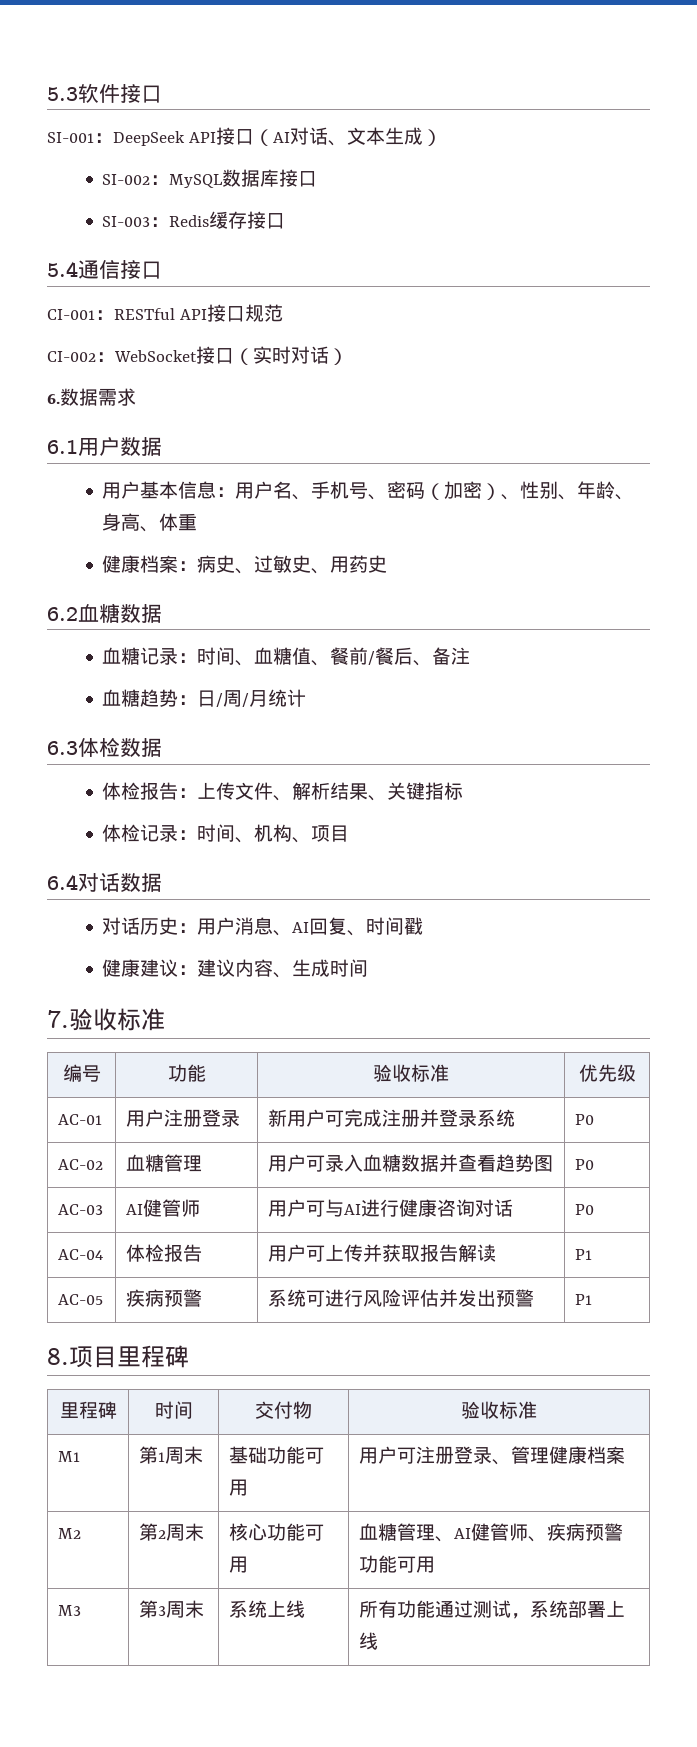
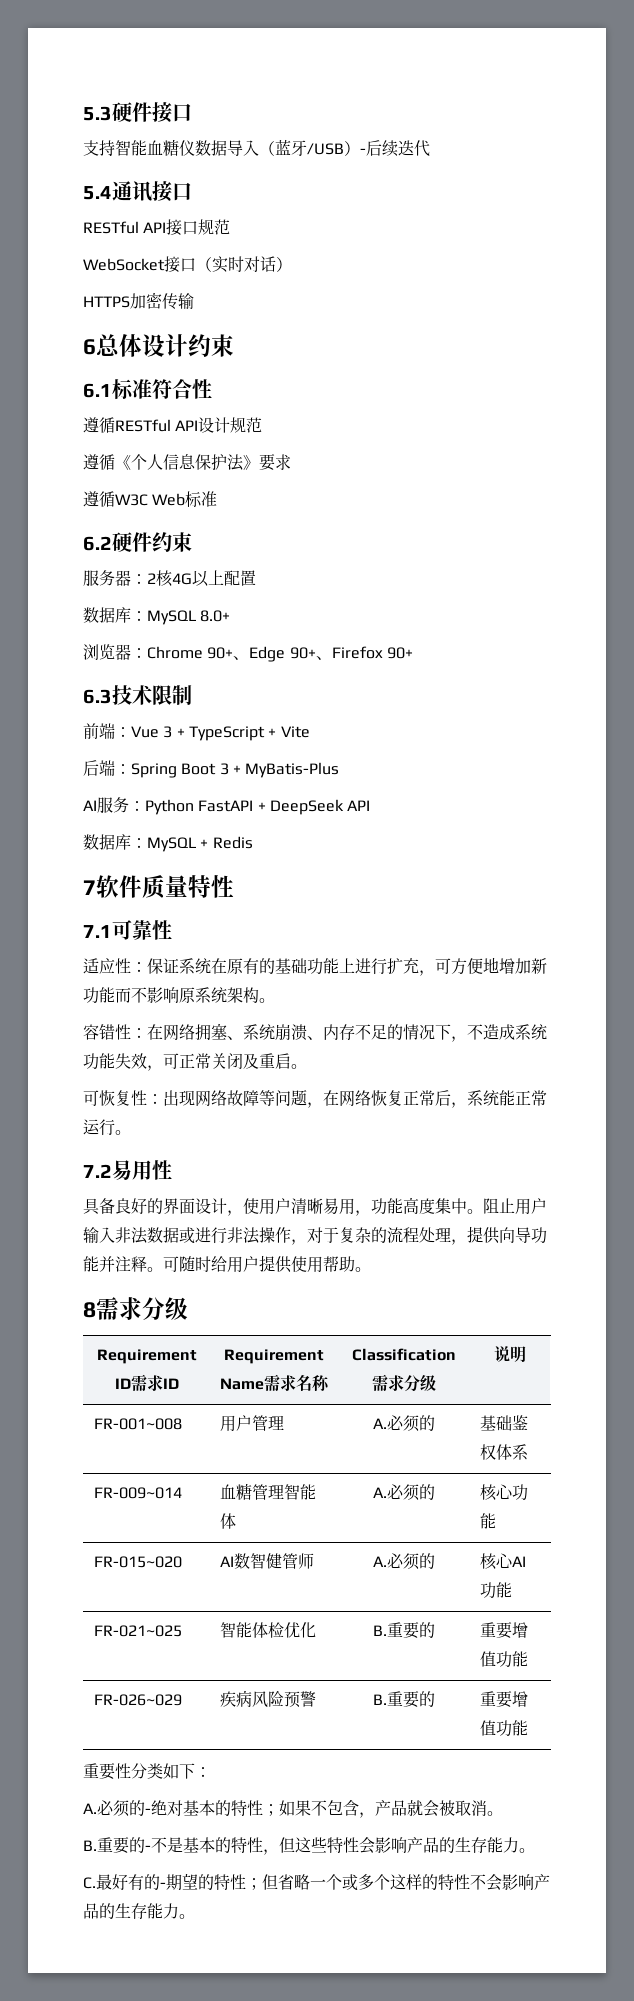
[78,83,99,103] 软 -> [112,102,132,122] 硬
[47,127,442,146] [102,169,318,188] [102,211,286,229] [47,260,162,279] [47,309,114,320] SI-001：DeepSeek API接口（AI对话、文本生成） // SI-002：MySQL数据库接口 // SI-003：Redis缓存接口 // 5.4通信接口 // CI-001： -> [83,139,430,157] [83,181,192,202] 支持智能血糖仪数据导入（蓝牙/USB）-后续迭代 // 5.4通讯接口 //
[47,351,115,362] CI-002： -> (231, 227) none
[47,388,136,406] [47,437,162,456] [102,481,635,500] [102,513,198,532] [102,555,388,574] [47,603,162,623] [102,647,471,666] [102,689,307,707] [47,738,162,757] [102,782,464,801] [102,824,350,843] [47,873,162,892] [102,917,424,936] [102,959,369,978] [47,1008,165,1031] [62,1064,101,1082] [167,1064,206,1082] [373,1064,449,1082] [578,1064,636,1082] [58,1114,103,1125] [126,1109,241,1127] [268,1109,516,1127] [575,1114,595,1125] [58,1159,104,1170] [126,1154,203,1172] [268,1154,554,1172] [575,1159,595,1170] [58,1204,104,1215] [126,1199,201,1217] [268,1199,514,1217] [575,1204,595,1215] [58,1249,104,1260] [126,1244,203,1262] [268,1244,497,1262] [575,1249,593,1260] [58,1294,104,1305] [126,1289,203,1307] [268,1289,535,1307] [575,1294,593,1305] [47,1345,189,1368] [59,1401,117,1419] [154,1401,193,1419] [255,1401,312,1419] [461,1401,537,1419] [58,1451,81,1462] [139,1446,204,1464] [229,1446,325,1464] [229,1479,249,1496] [359,1446,626,1465] [58,1528,82,1539] [139,1523,205,1541] [229,1523,325,1541] [229,1556,249,1573] [359,1523,624,1542] [359,1555,436,1573] [58,1605,82,1616] [139,1600,205,1618] [229,1600,306,1618] [359,1600,626,1619] [359,1632,379,1650] 6.数据需求 // 6.1用户数据 // 用户基本信息：用户名、手机号、密码（加密）、性别、年龄、身高、体重 // 健康档案：病史、过敏史、用药史 // 6.2血糖数据 // 血糖记录：时间、血糖值、餐前/餐后、备注 // 血糖趋势：日/周/月统计 // 6.3体检数据 // 体检报告：上传文件、解析结果、关键指标 // 体检记录：时间、机构、项目 // 6.4对话数据 // 对话历史：用户消息、AI回复、时间戳 // 健康建议：建议内容、生成时间 // 7.验收标准 // 编号 | 功能 | 验收标准 | 优先级 // AC-01 | 用户注册登录 | 新用户可完成注册并登录系统 | P0 // AC-02 | 血糖管理 | 用户可录入血糖数据并查看趋势图 | P0 // AC-03 | AI健管师 | 用户可与AI进行健康咨询对话 | P0 // AC-04 | 体检报告 | 用户可上传并获取报告解读 | P1 // AC-05 | 疾病预警 | 系统可进行风险评估并发出预警 | P1 // 8.项目里程碑 // 里程碑 | 时间 | 交付物 | 验收标准 // M1 | 第1周末 | 基础功能可用 | 用户可注册登录、管理健康档案 // M2 | 第2周末 | 核心功能可用 | 血糖管理、AI健管师、疾病预警功能可用 // M3 | 第3周末 | 系统上线 | 所有功能通过测试，系统部署上线 -> [83,292,194,310] [83,334,234,357] [83,379,212,400] [83,417,263,433] [83,454,291,471] [83,491,218,508] [83,532,192,552] [83,570,256,587] [83,607,231,625] [83,644,413,662] [83,685,192,705] [83,723,310,741] [83,760,340,778] [83,797,371,815] [83,834,253,852] [83,875,234,898] [83,920,172,940] [83,957,547,976] [83,987,275,1004] [83,1023,547,1042] [83,1053,307,1071] [83,1090,547,1108] [83,1119,131,1136] [83,1160,172,1181] [83,1197,547,1216] [83,1226,547,1245] [83,1255,371,1273] [83,1297,188,1320] [96,1349,197,1364] [114,1374,179,1391] [224,1349,324,1364] [220,1374,330,1392] [352,1348,457,1361] [372,1374,437,1392] [494,1346,526,1362] [93,1418,182,1430] [219,1415,284,1432] [373,1415,436,1432] [479,1415,528,1431] [479,1444,528,1460] [93,1487,182,1499] [219,1483,316,1500] [219,1513,236,1529] [373,1484,436,1501] [479,1484,528,1501] [479,1513,496,1529] [93,1556,182,1568] [219,1553,314,1569] [373,1553,436,1570] [479,1553,526,1570] [479,1582,512,1599] [93,1625,182,1637] [219,1622,316,1638] [373,1622,436,1639] [479,1622,528,1639] [479,1651,528,1668] [93,1694,182,1706] [219,1690,316,1708] [373,1691,436,1708] [479,1691,528,1708] [479,1720,528,1737] [83,1763,211,1780] [83,1800,503,1818] [83,1837,535,1855] [83,1873,550,1891] [83,1903,195,1919] HTTPS加密传输 // 6总体设计约束 // 6.1标准符合性 // 遵循RESTful API设计规范 // 遵循《个人信息保护法》要求 // 遵循W3C Web标准 // 6.2硬件约束 // 服务器：2核4G以上配置 // 数据库：MySQL 8.0+ // 浏览器：Chrome 90+、Edge 90+、Firefox 90+ // 6.3技术限制 // 前端：Vue 3 + TypeScript + Vite // 后端：Spring Boot 3 + MyBatis-Plus // AI服务：Python FastAPI + DeepSeek API // 数据库：MySQL + Redis // 7软件质量特性 // 7.1可靠性 // 适应性：保证系统在原有的基础功能上进行扩充，可方便地增加新功能而不影响原系统架构。 // 容错性：在网络拥塞、系统崩溃、内存不足的情况下，不造成系统功能失效，可正常关闭及重启。 // 可恢复性：出现网络故障等问题，在网络恢复正常后，系统能正常运行。 // 7.2易用性 // 具备良好的界面设计，使用户清晰易用，功能高度集中。阻止用户输入非法数据或进行非法操作，对于复杂的流程处理，提供向导功能并注释。可随时给用户提供使用帮助。 // 8需求分级 // Requirement ID需求ID | Requirement Name需求名称 | Classification需求分级 | 说明 // FR-001~008 | 用户管理 | A.必须的 | 基础鉴权体系 // FR-009~014 | 血糖管理智能体 | A.必须的 | 核心功能 // FR-015~020 | AI数智健管师 | A.必须的 | 核心AI功能 // FR-021~025 | 智能体检优化 | B.重要的 | 重要增值功能 // FR-026~029 | 疾病风险预警 | B.重要的 | 重要增值功能 // 重要性分类如下： // A.必须的-绝对基本的特性；如果不包含，产品就会被取消。 // B.重要的-不是基本的特性，但这些特性会影响产品的生存能力。 // C.最好有的-期望的特性；但省略一个或多个这样的特性不会影响产品的生存能力。

